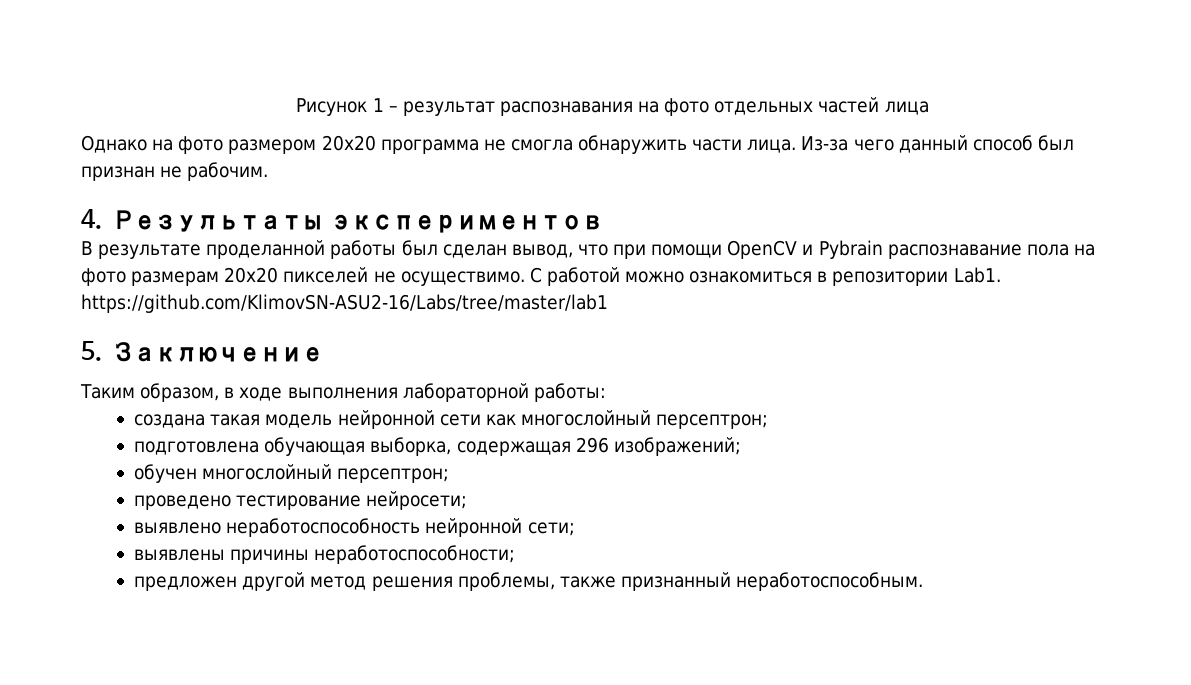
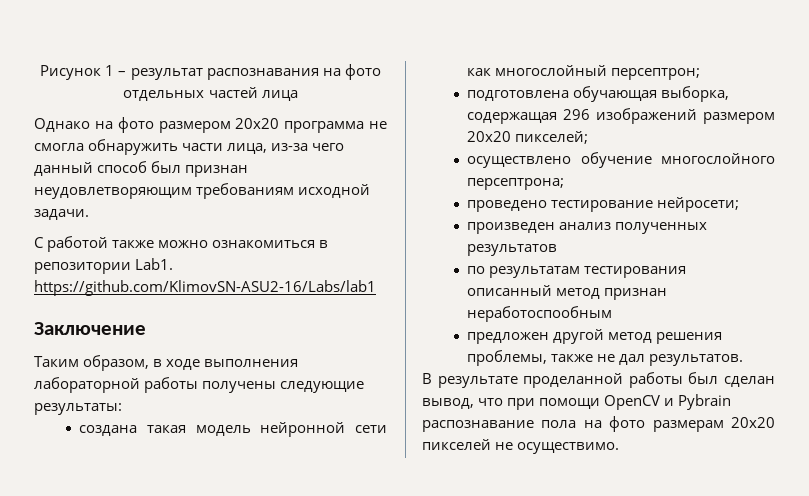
[747,136,849,153] лица. Из-за -> [227,143,309,154] лица, из-за
[160,162,269,181] [81,209,603,233] не рабочим. // 4. Результаты экспериментов -> [34,183,371,199] [34,209,89,220] [34,236,329,252] [34,258,174,274] [34,280,376,296] [34,322,146,335] [34,355,299,371] [34,377,365,393] [34,403,122,415] [79,422,387,437] [467,65,701,80] [467,86,730,102] [467,108,775,124] [467,131,589,144] [467,152,775,168] [467,178,565,190] [467,197,740,212] [467,222,708,234] [467,244,558,256] [467,266,687,278] [467,285,668,300] [467,306,613,322] [467,329,723,344] [467,350,744,366] неудовлетворяющим требованиям исходной задачи. // С работой также можно ознакомиться в репозитории Lab1. https://github.com/KlimovSN-ASU2-16/Labs/lab1 // Заключение // Таким образом, в ходе выполнения лабораторной работы получены следующие результаты: // создана такая модель нейронной сети как многослойный персептрон; // подготовлена обучающая выборка, содержащая 296 изображений размером 20x20 пикселей; // осуществлено обучение многослойного персептрона; // проведено тестирование нейросети; // произведен анализ полученных результатов // по результатам тестирования описанный метод признан неработоспообным // предложен другой метод решения проблемы, также не дал результатов.
[529,267,1001,286] [81,294,608,313] [81,341,324,362] [80,383,606,402] [134,410,769,429] [134,437,741,456] [134,464,450,483] [134,491,468,510] [134,518,575,537] [134,545,516,564] [134,572,924,591] С работой можно ознакомиться в репозитории Lab1. https://github.com/KlimovSN-ASU2-16/Labs/tree/master/lab1 // 5. Заключение // Таким образом, в ходе выполнения лабораторной работы: // создана такая модель нейронной сети как многослойный персептрон; // подготовлена обучающая выборка, содержащая 296 изображений; // обучен многослойный персептрон; // проведено тестирование нейросети; // выявлено неработоспособность нейронной сети; // выявлены причины неработоспособности; // предложен другой метод решения проблемы, также признанный неработоспособным. -> (620, 448) none

